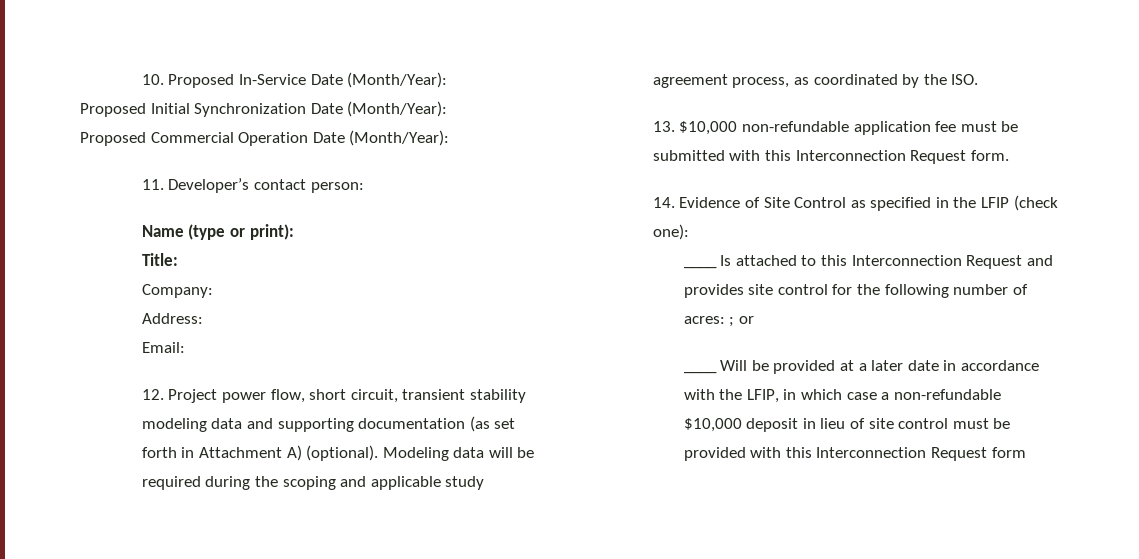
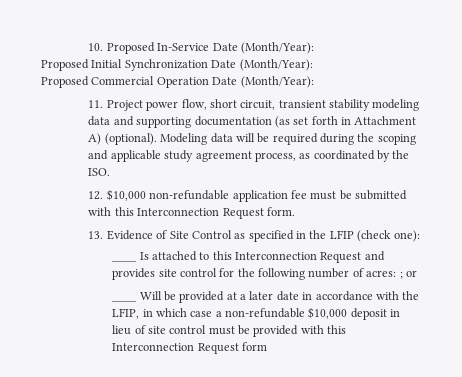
[168,178,364,193] [141,224,294,240] [141,253,178,266] [141,284,213,298] [141,313,203,324] [141,342,185,353] [141,389,164,400] Developer’s contact person: // Name (type or print): // Title: // Company: // Address: // Email: // 12. -> (104, 104) none
[652,121,675,132] 13. -> [88,191,104,200] 12.
[652,197,675,208] 14. -> [88,231,104,239] 13.

